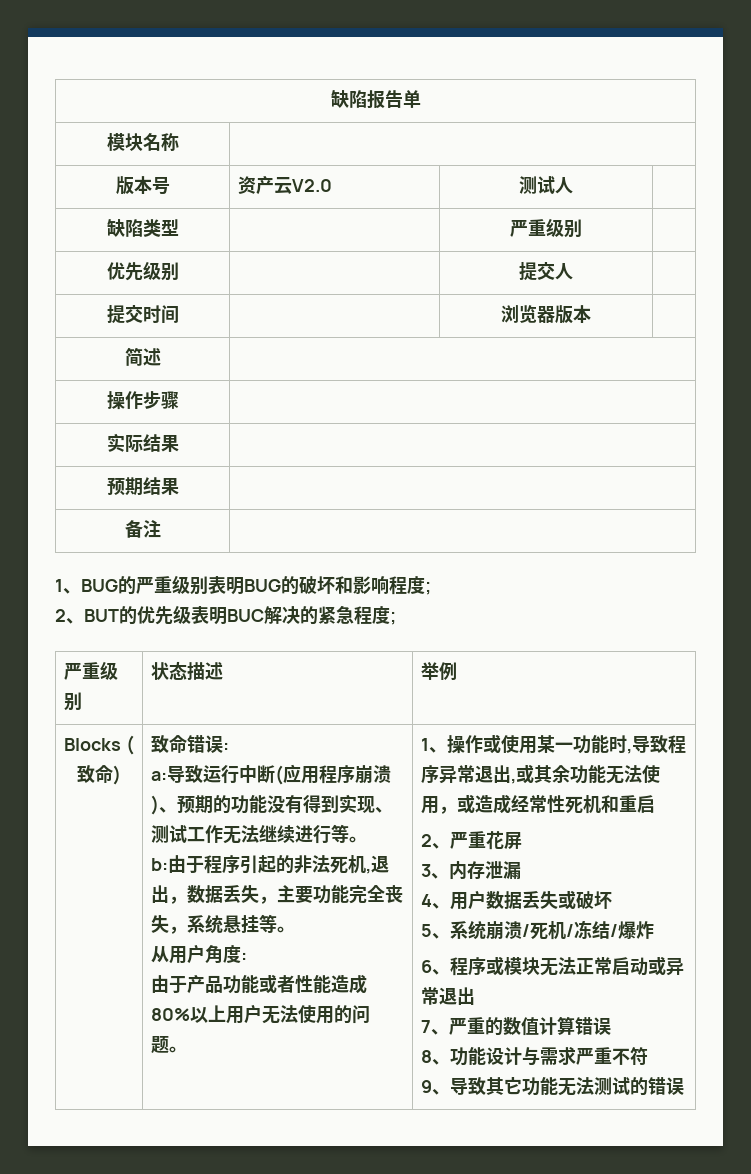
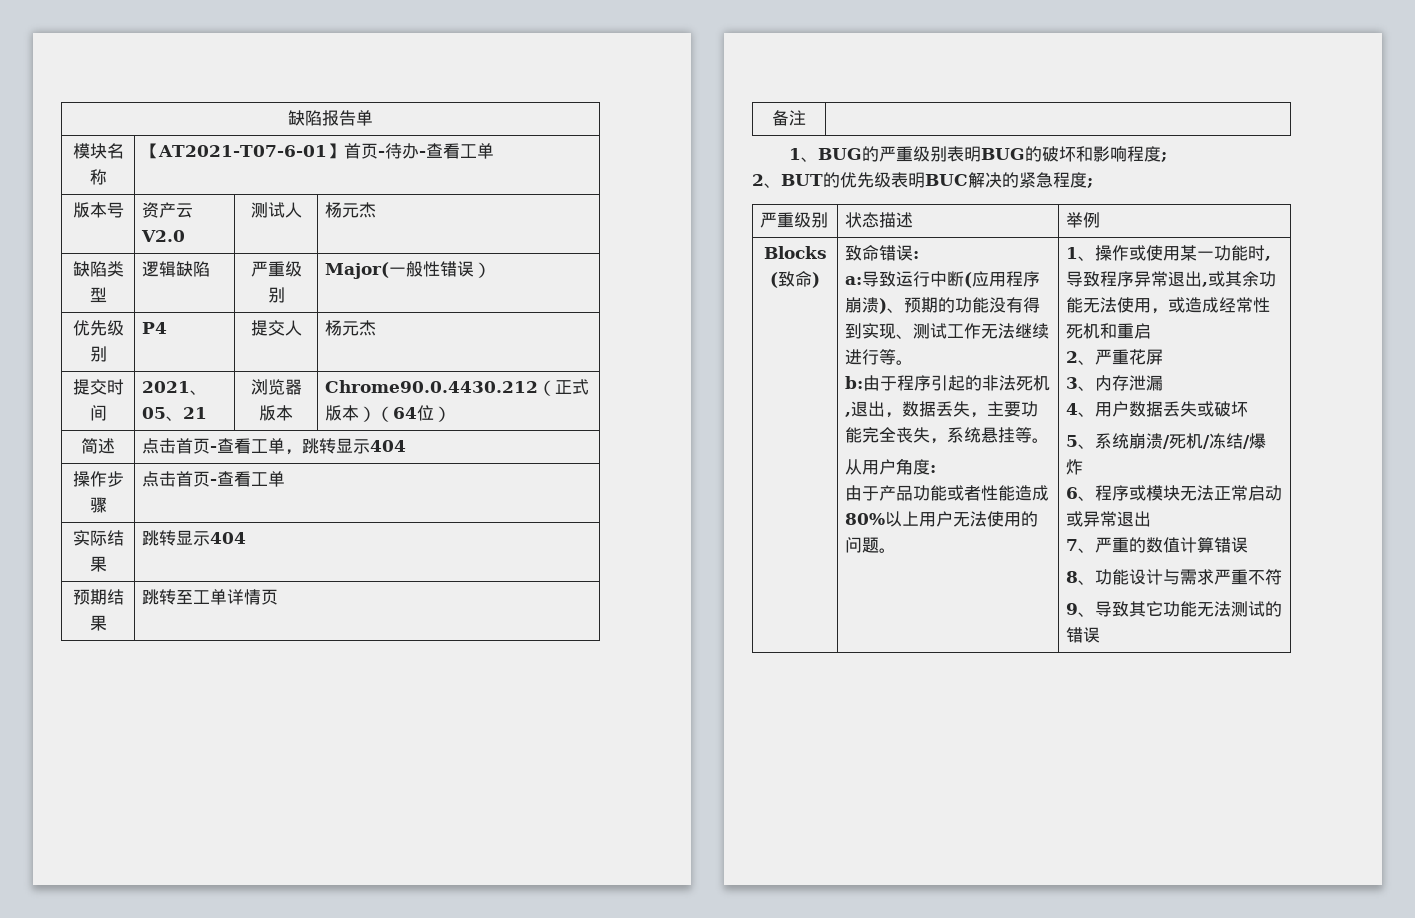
(179, 142) none -> [142,143,494,159] 【AT2021-T07-6-01】首页-待办-查看工单
(573, 185) none -> [325,202,377,218] 杨元杰
[510,218,582,238] | 严重级别 | -> [142,261,211,277] [250,261,302,277] [267,287,285,303] [325,261,492,279] 逻辑缺陷 | 严重级别 | Major(一般性错误）
(179, 271) none -> [142,322,168,334] P4
(573, 271) none -> [325,320,377,336] 杨元杰
(179, 314) none -> [142,381,208,395] [142,407,208,421] 2021、05、21
[124,347,161,366] [106,391,179,410] // 简述 | // 操作步骤 | -> [325,379,590,396] [325,405,452,422] [81,438,115,454] [142,438,407,455] [72,471,124,487] [89,497,107,513] [142,471,286,487] Chrome90.0.4430.212（正式版本）（64位） // 简述 | 点击首页-查看工单，跳转显示404 // 操作步骤 | 点击首页-查看工单
(179, 443) none -> [142,530,247,546] 跳转显示404
(179, 486) none -> [142,589,279,605] 跳转至工单详情页

